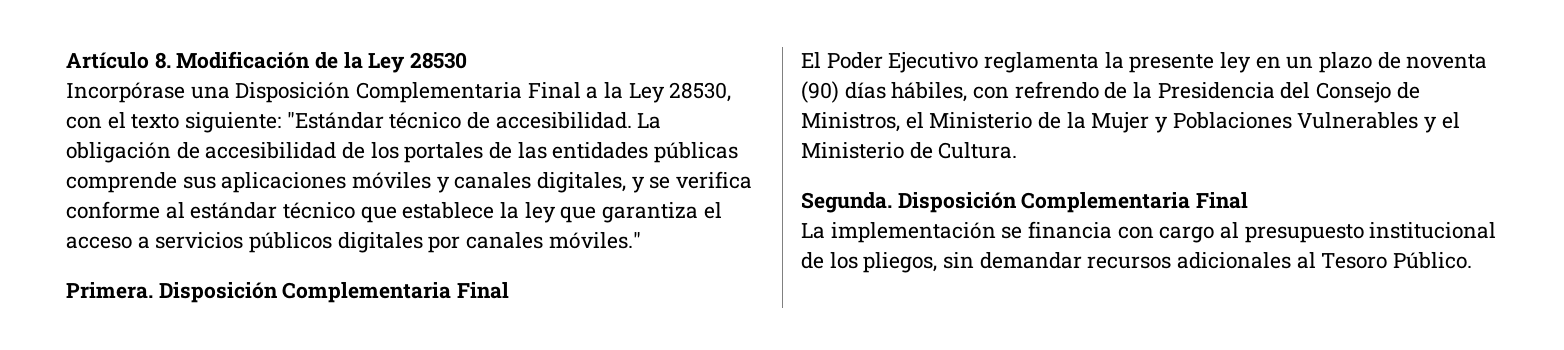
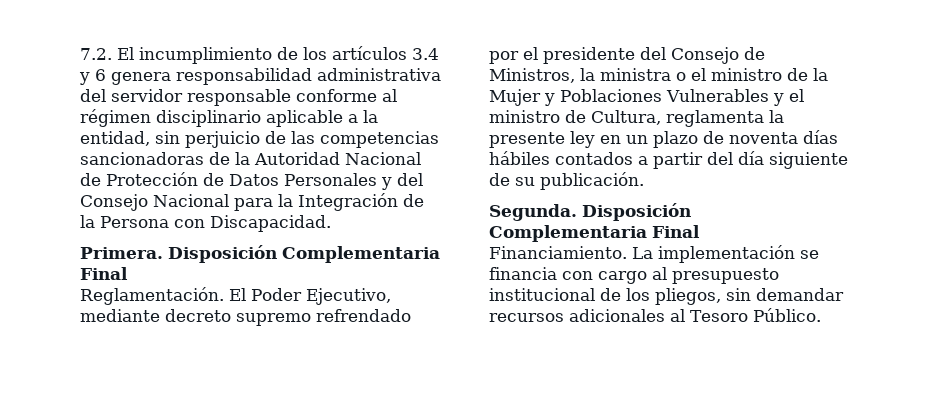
[66,51,468,73] [66,82,732,103] [66,112,662,133] [66,142,739,163] [66,171,753,193] [66,201,722,223] [66,232,641,253] Artículo 8. Modificación de la Ley 28530 // Incorpórase una Disposición Complementaria Final a la Ley 28530, con el texto siguiente: "Estándar técnico de accesibilidad. La obligación de accesibilidad de los portales de las entidades públicas comprende sus aplicaciones móviles y canales digitales, y se verifica conforme al estándar técnico que establece la ley que garantiza el acceso a servicios públicos digitales por canales móviles." -> [80,46,439,64] [79,68,441,85] [80,89,397,106] [80,109,378,127] [80,131,439,148] [80,152,421,165] [80,172,423,190] [80,193,424,211] [80,215,331,232] 7.2. El incumplimiento de los artículos 3.4 y 6 genera responsabilidad administrativa del servidor responsable conforme al régimen disciplinario aplicable a la entidad, sin perjuicio de las competencias sancionadoras de la Autoridad Nacional de Protección de Datos Personales y del Consejo Nacional para la Integración de la Persona con Discapacidad.
(510, 290) none -> [80,287,224,305] Reglamentación.
[888,52,979,73] Ejecutivo -> [306,288,391,305] [80,309,411,326] [489,47,765,64] [489,68,828,83] [489,89,804,106] [489,110,661,125] Ejecutivo, mediante decreto supremo refrendado por el presidente del Consejo de Ministros, la ministra o el ministro de la Mujer y Poblaciones Vulnerables y el ministro de Cultura,
[801,81,1420,103] [801,112,1460,133] [801,142,1018,159] (90) días hábiles, con refrendo de la Presidencia del Consejo de Ministros, el Ministerio de la Mujer y Poblaciones Vulnerables y el Ministerio de Cultura. -> [803,130,838,144] [489,151,848,169] [489,172,644,190] días hábiles contados a partir del día siguiente de su publicación.
(1249, 200) none -> [489,246,627,259] Financiamiento.

